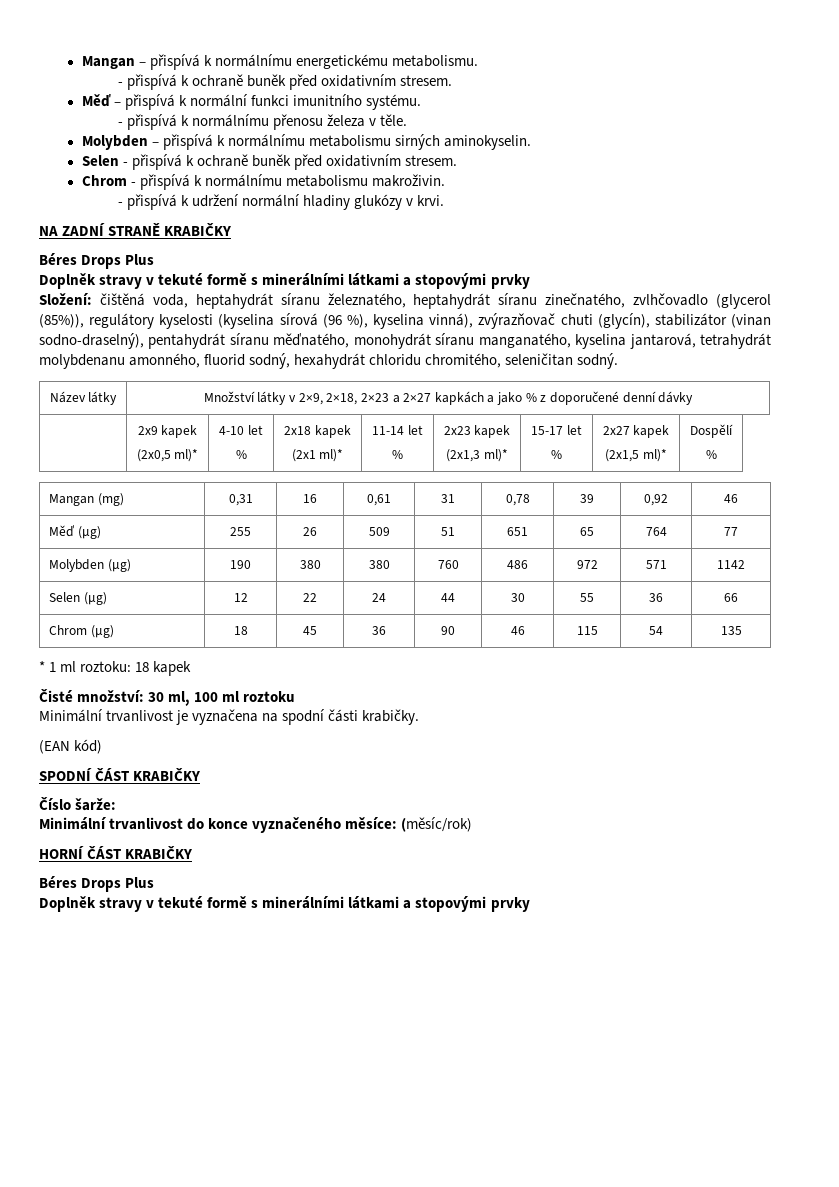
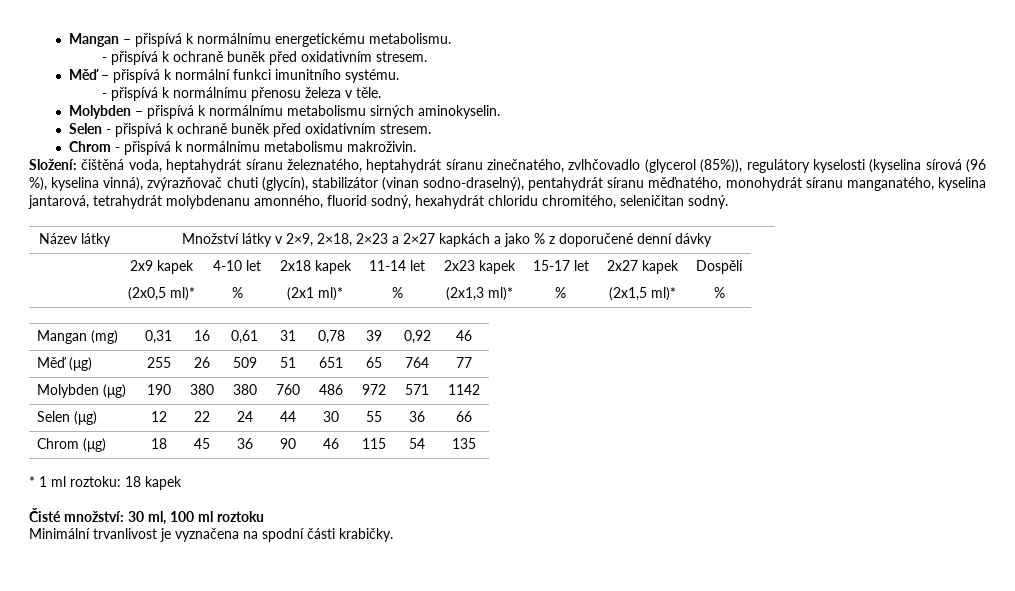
[117,194,445,210] [39,223,232,236] [39,253,155,269] [39,273,530,289] // - přispívá k udržení normální hladiny glukózy v krvi. // NA ZADNÍ STRANĚ KRABIČKY // Béres Drops Plus // Doplněk stravy v tekuté formě s minerálními látkami a stopovými prvky -> (416, 146) none
[39,739,103,754] [39,768,201,781] [39,797,117,811] [39,817,473,833] [39,846,193,859] [39,876,155,892] [39,896,530,912] // (EAN kód) // SPODNÍ ČÁST KRABIČKY // Číslo šarže: // Minimální trvanlivost do konce vyznačeného měsíce: (měsíc/rok) // HORNÍ ČÁST KRABIČKY // Béres Drops Plus // Doplněk stravy v tekuté formě s minerálními látkami a stopovými prvky -> (393, 535) none

